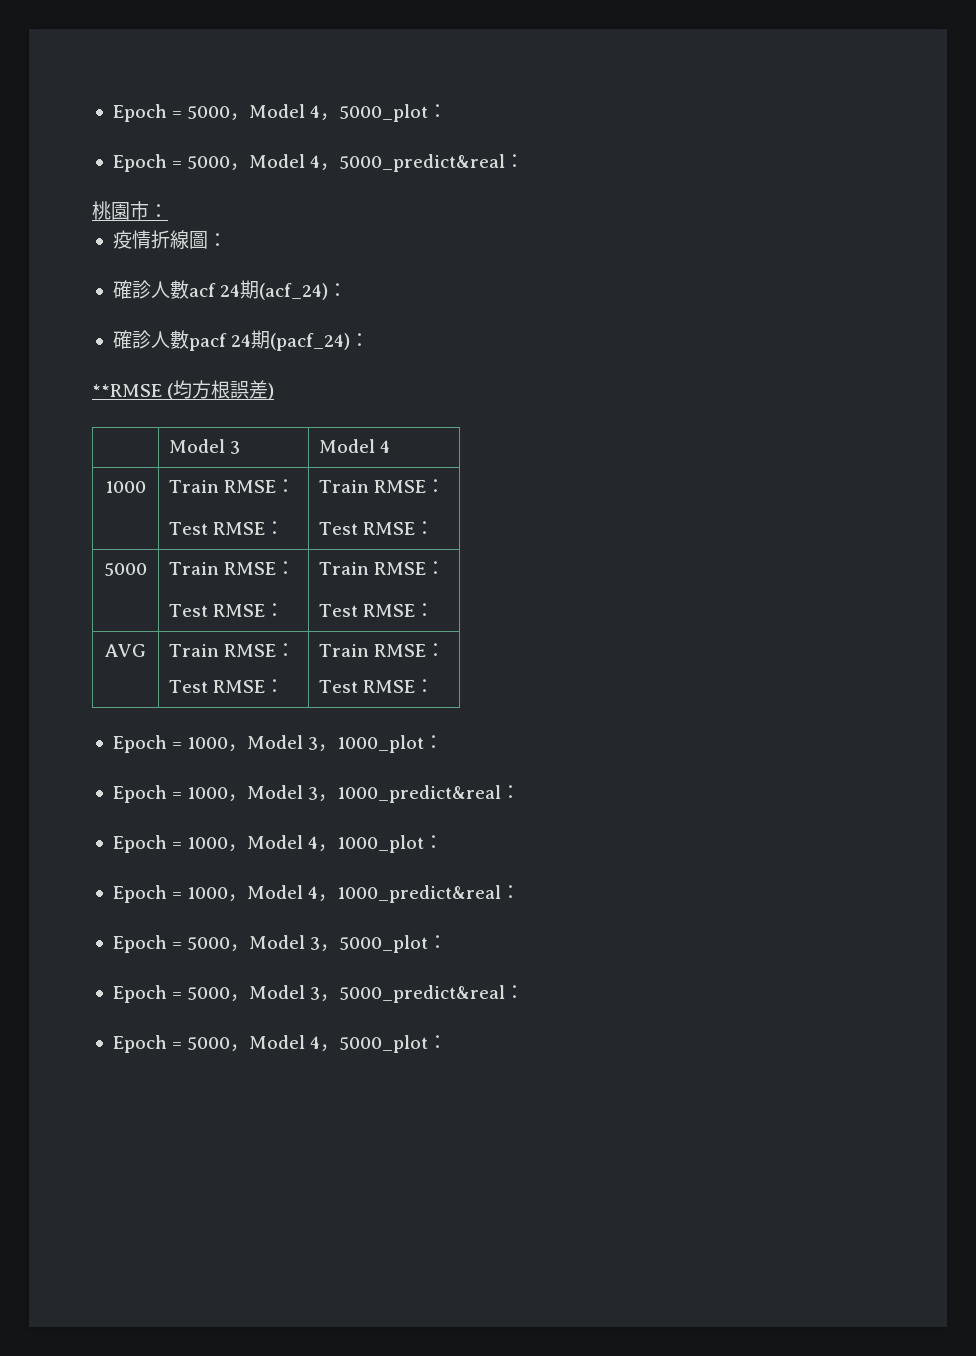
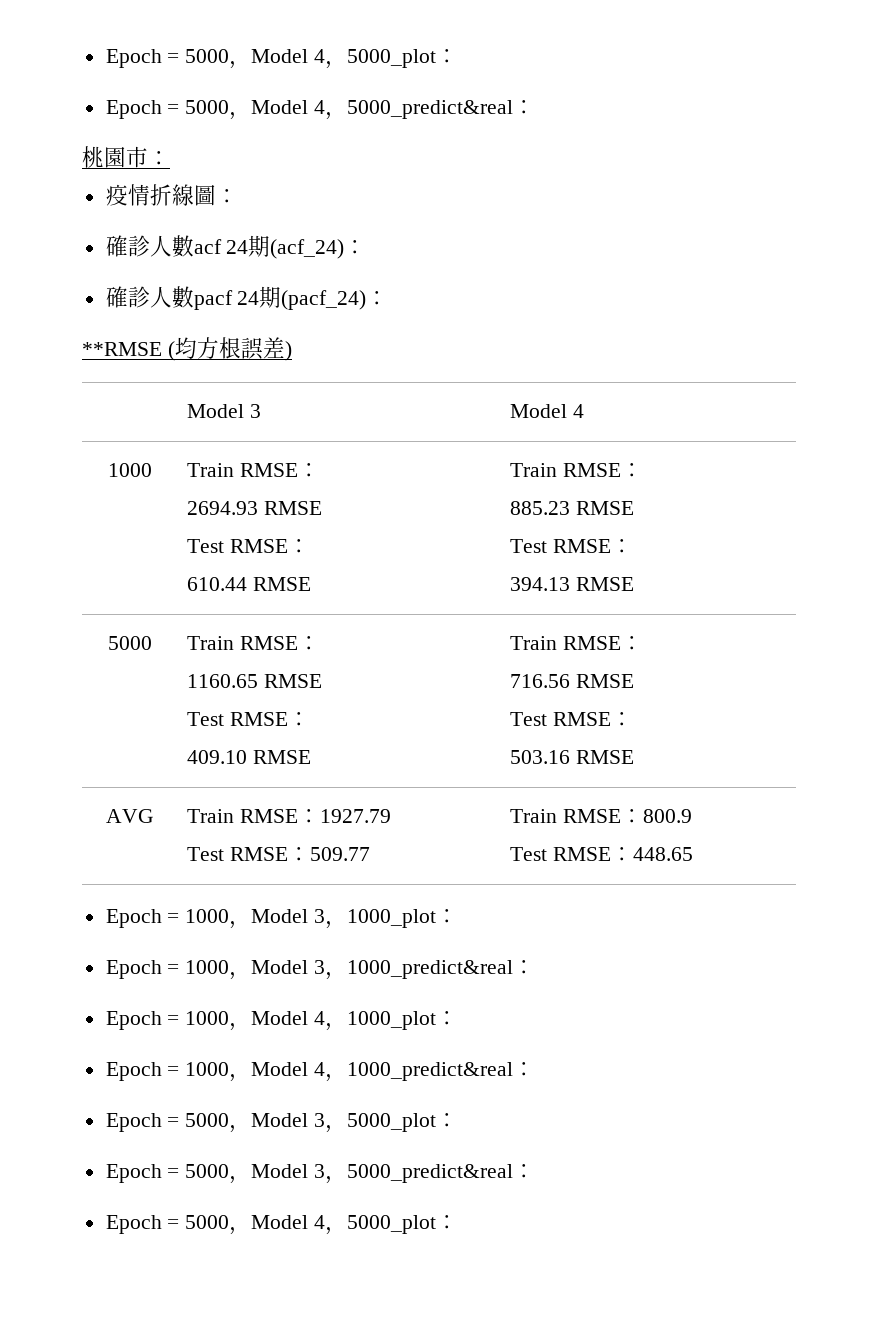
[169,521,285,535] [319,479,446,493] [319,521,435,535] // Test RMSE： | Train RMSE： // Test RMSE： -> [187,501,323,515] [187,539,311,553] [187,577,312,591] [510,463,644,477] [510,501,635,515] [510,539,634,553] [510,577,635,591] // 2694.93 RMSE // Test RMSE： // 610.44 RMSE | Train RMSE： // 885.23 RMSE // Test RMSE： // 394.13 RMSE
[169,603,285,617] [319,561,446,575] [319,603,435,617] // Test RMSE： | Train RMSE： // Test RMSE： -> [187,674,323,688] [187,712,311,726] [187,750,312,764] [510,636,644,650] [510,674,635,688] [510,712,634,726] [510,750,635,764] // 1160.65 RMSE // Test RMSE： // 409.10 RMSE | Train RMSE： // 716.56 RMSE // Test RMSE： // 503.16 RMSE
[169,679,285,693] [319,643,446,657] [319,679,435,693] // Test RMSE： | Train RMSE： // Test RMSE： -> [320,809,392,823] [187,847,371,861] [510,809,693,823] [510,847,694,861] 1927.79 // Test RMSE：509.77 | Train RMSE：800.9 // Test RMSE：448.65

